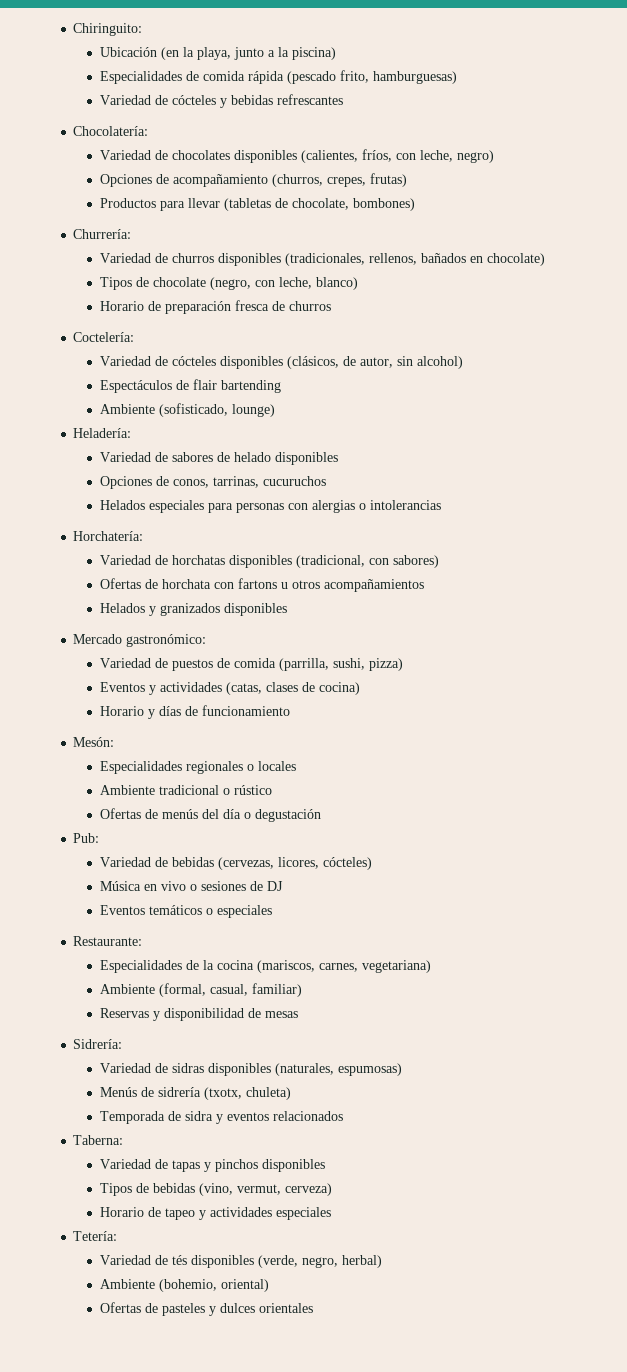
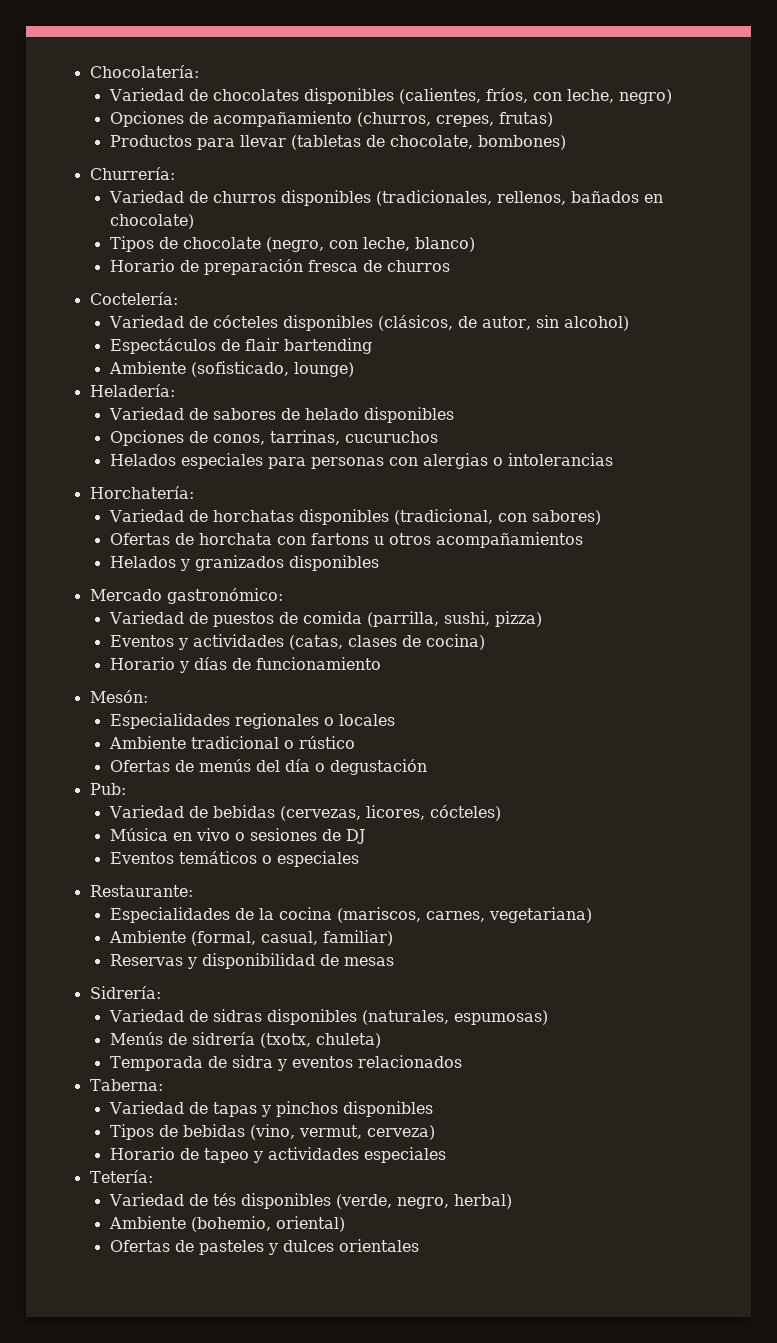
[73,23,143,36] [99,47,336,60] [99,70,457,84] [99,94,343,108] Chiringuito: // Ubicación (en la playa, junto a la piscina) // Especialidades de comida rápida (pescado frito, hamburguesas) // Variedad de cócteles y bebidas refrescantes // -> (89, 71) none

